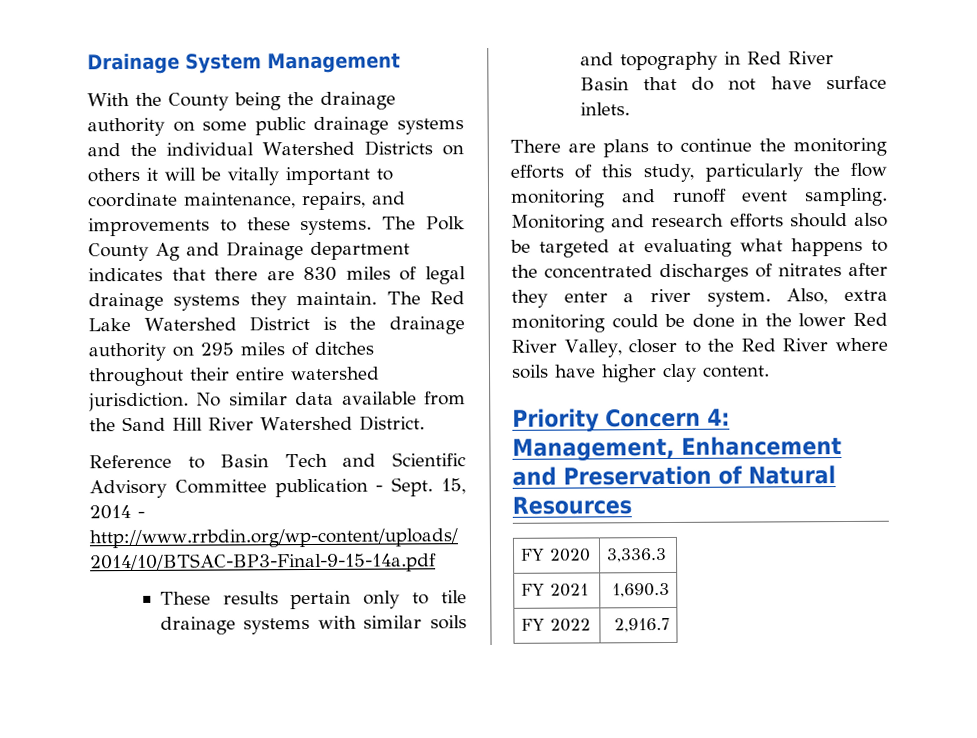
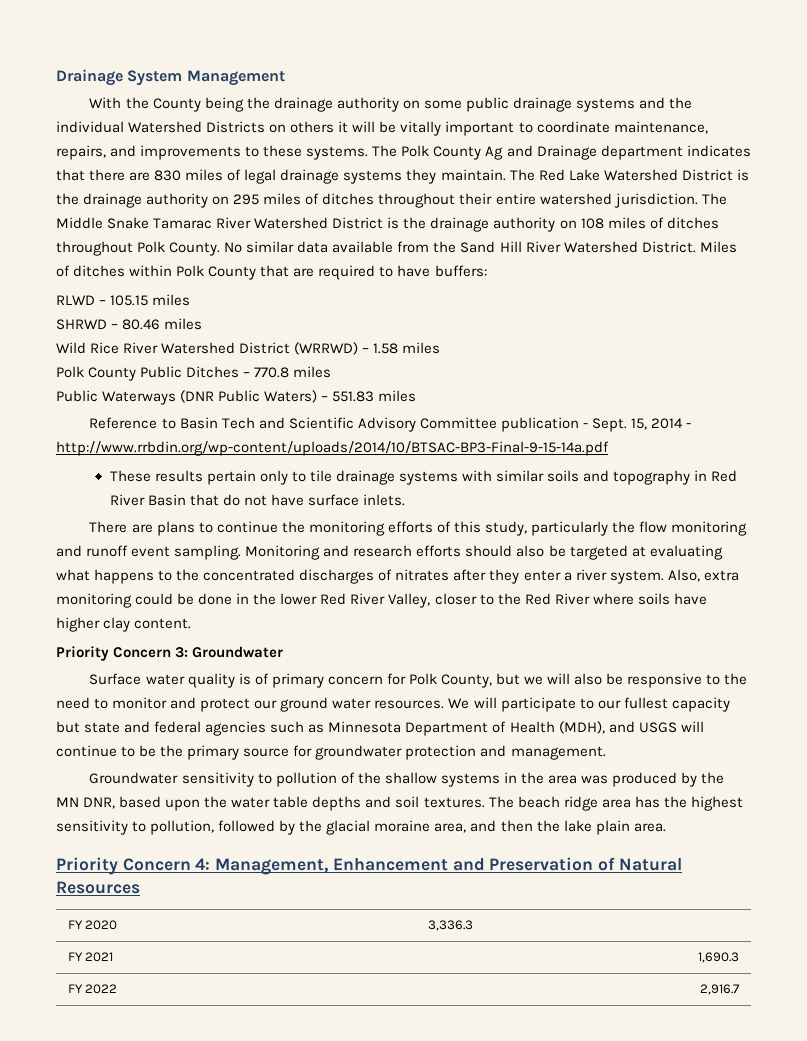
(189, 402) none -> [701,193,727,205] [56,217,719,232] [56,241,221,256] The Middle Snake Tamarac River Watershed District is the drainage authority on 108 miles of ditches throughout Polk County.
(425, 423) none -> [699,241,737,253] [56,265,487,280] [56,294,191,306] [56,318,203,330] [56,342,441,355] [56,366,332,381] [56,390,417,405] Miles of ditches within Polk County that are required to have buffers: // RLWD – 105.15 miles // SHRWD – 80.46 miles // Wild Rice River Watershed District (WRRWD) – 1.58 miles // Polk County Public Ditches – 770.8 miles // Public Waterways (DNR Public Waters) – 551.83 miles
(770, 371) none -> [56,646,284,661] [89,673,748,688] [56,697,730,712] [56,721,704,736] [56,745,606,760] [89,772,725,787] [56,796,743,811] [56,820,666,835] // Priority Concern 3: Groundwater // Surface water quality is of primary concern for Polk County, but we will also be responsive to the need to monitor and protect our ground water resources. We will participate to our fullest capacity but state and federal agencies such as Minnesota Department of Health (MDH), and USGS will continue to be the primary source for groundwater protection and management. // Groundwater sensitivity to pollution of the shallow systems in the area was produced by the MN DNR, based upon the water table depths and soil textures. The beach ridge area has the highest sensitivity to pollution, followed by the glacial moraine area, and then the lake plain area.

